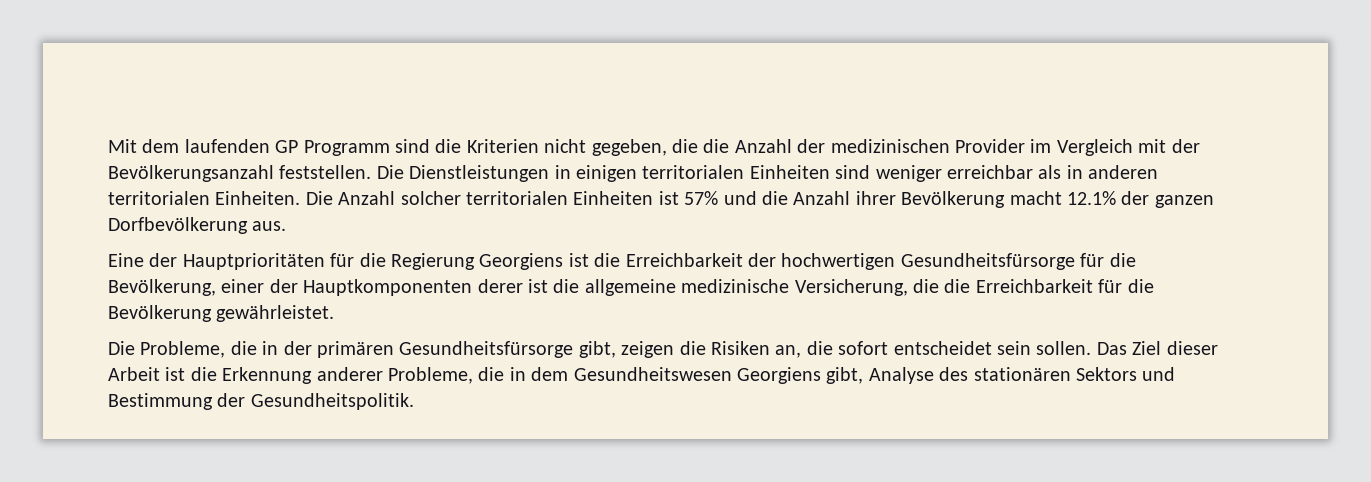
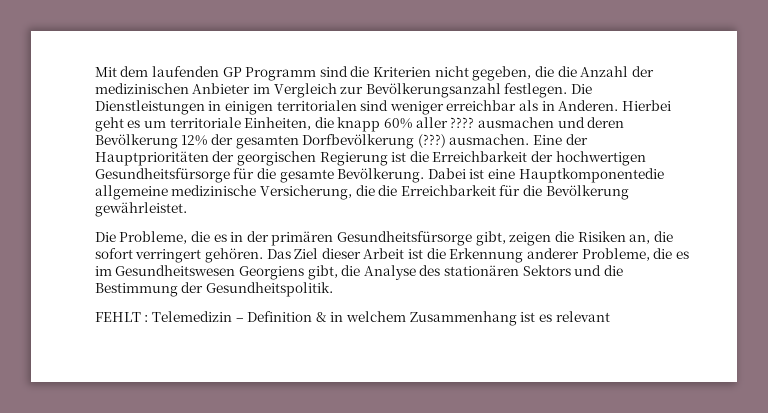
[954,139,1025,153] Provider -> [192,83,251,94] Anbieter
[1138,139,1200,153] [107,165,372,182] mit der Bevölkerungsanzahl feststellen. -> [340,83,568,98] zur Bevölkerungsanzahl festlegen.
[749,165,830,179] Einheiten -> (357, 105) none
[1088,165,1159,179] [107,191,1214,208] [107,217,287,234] [107,253,564,270] anderen territorialen Einheiten. Die Anzahl solcher territorialen Einheiten ist 57% und die Anzahl ihrer Bevölkerung macht 12.1% der ganzen Dorfbevölkerung aus. // Eine der Hauptprioritäten für die Regierung Georgiens -> [558,100,672,111] [94,117,625,132] [94,134,588,149] [94,151,388,166] Anderen. Hierbei geht es um territoriale Einheiten, die knapp 60% aller ???? ausmachen und deren Bevölkerung 12% der gesamten Dorfbevölkerung (???) ausmachen. Eine der Hauptprioritäten der georgischen Regierung
[107,279,580,296] Bevölkerung, einer der Hauptkomponenten derer ist die -> [279,168,664,183] gesamte Bevölkerung. Dabei ist eine Hauptkomponentedie
(257, 348) none -> [213,234,227,242] es
[893,341,1092,355] entscheidet sein sollen. -> [135,248,263,263] verringert gehören.
[509,367,569,381] in dem -> [675,251,689,259] [94,266,112,276] es im
(864, 375) none -> [341,265,361,276] die
(1176, 374) none -> [604,265,624,276] die
(414, 401) none -> [94,311,610,326] // FEHLT : Telemedizin – Definition & in welchem Zusammenhang ist es relevant

